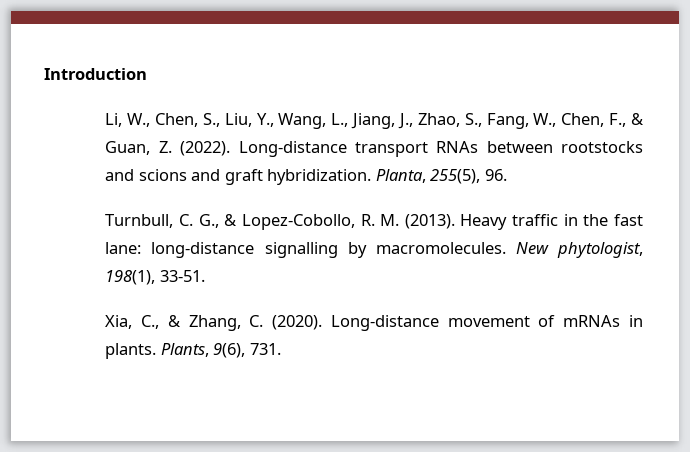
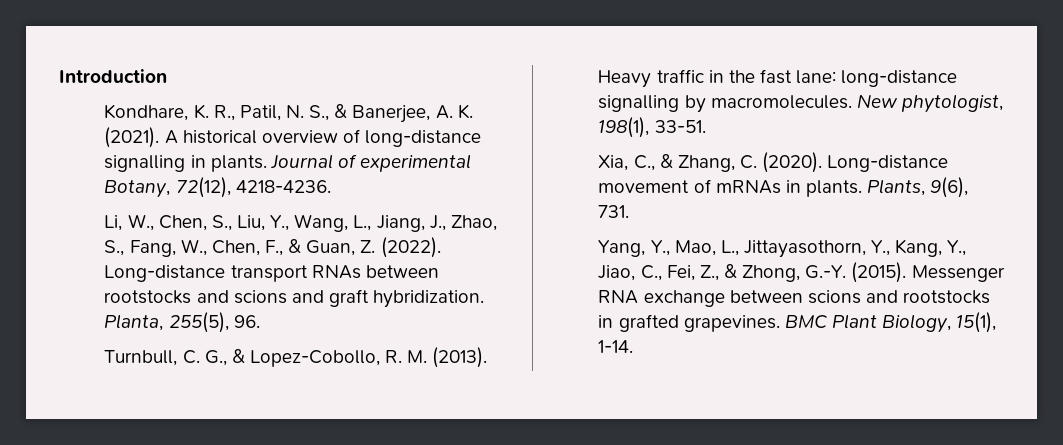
(147, 74) none -> [104,104,473,123] [104,127,482,148] [104,154,472,172] [104,177,331,198] // Kondhare, K. R., Patil, N. S., & Banerjee, A. K. (2021). A historical overview of long-distance signalling in plants. Journal of experimental Botany, 72(12), 4218-4236.
(281, 349) none -> [598,239,967,258] [598,262,1005,283] [598,290,991,307] [598,312,997,333] [598,340,634,353] // Yang, Y., Mao, L., Jittayasothorn, Y., Kang, Y., Jiao, C., Fei, Z., & Zhong, G.-Y. (2015). Messenger RNA exchange between scions and rootstocks in grafted grapevines. BMC Plant Biology, 15(1), 1-14.

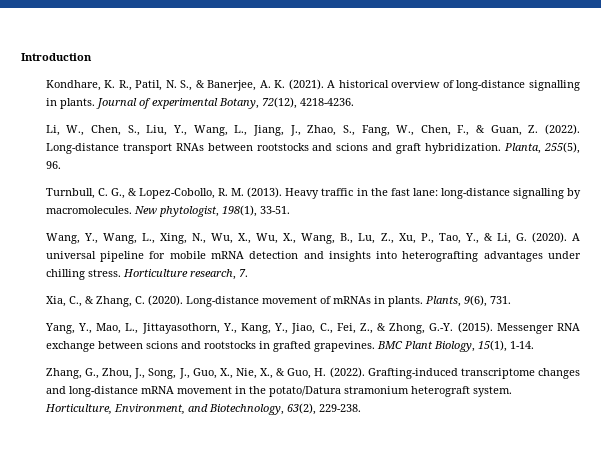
(706, 126) none -> [45,232,581,244] [45,251,581,262] [45,269,248,280] // Wang, Y., Wang, L., Xing, N., Wu, X., Wu, X., Wang, B., Lu, Z., Xu, P., Tao, Y., & Li, G. (2020). A universal pipeline for mobile mRNA detection and insights into heterografting advantages under chilling stress. Horticulture research, 7.
(634, 346) none -> [45,367,580,379] [45,386,512,397] [44,403,361,415] // Zhang, G., Zhou, J., Song, J., Guo, X., Nie, X., & Guo, H. (2022). Grafting-induced transcriptome changes and long-distance mRNA movement in the potato/Datura stramonium heterograft system. Horticulture, Environment, and Biotechnology, 63(2), 229-238.

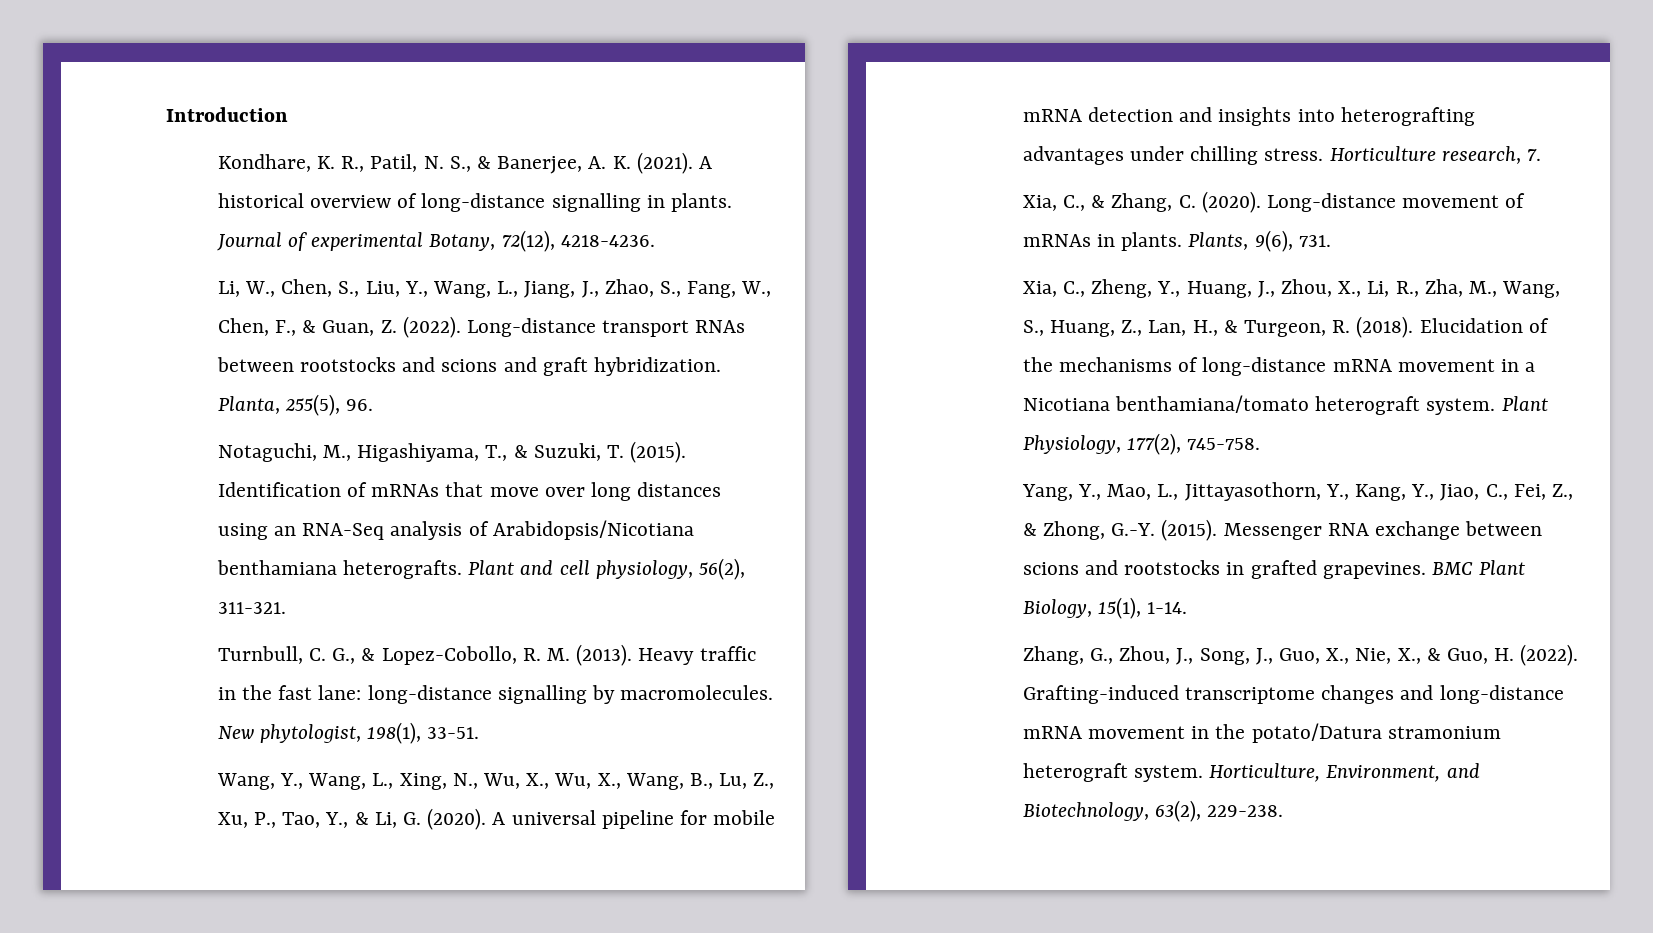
(61, 165) none -> [217,441,687,463] [217,482,722,501] [217,520,694,540] [216,558,745,580] [217,602,286,614] // Notaguchi, M., Higashiyama, T., & Suzuki, T. (2015). Identification of mRNAs that move over long distances using an RNA-Seq analysis of Arabidopsis/Nicotiana benthamiana heterografts. Plant and cell physiology, 56(2), 311-321.
(511, 300) none -> [1022,279,1561,298] [1022,316,1549,338] [1022,357,1536,376] [1022,395,1548,415] [1022,433,1261,455] // Xia, C., Zheng, Y., Huang, J., Zhou, X., Li, R., Zha, M., Wang, S., Huang, Z., Lan, H., & Turgeon, R. (2018). Elucidation of the mechanisms of long-distance mRNA movement in a Nicotiana benthamiana/tomato heterograft system. Plant Physiology, 177(2), 745-758.

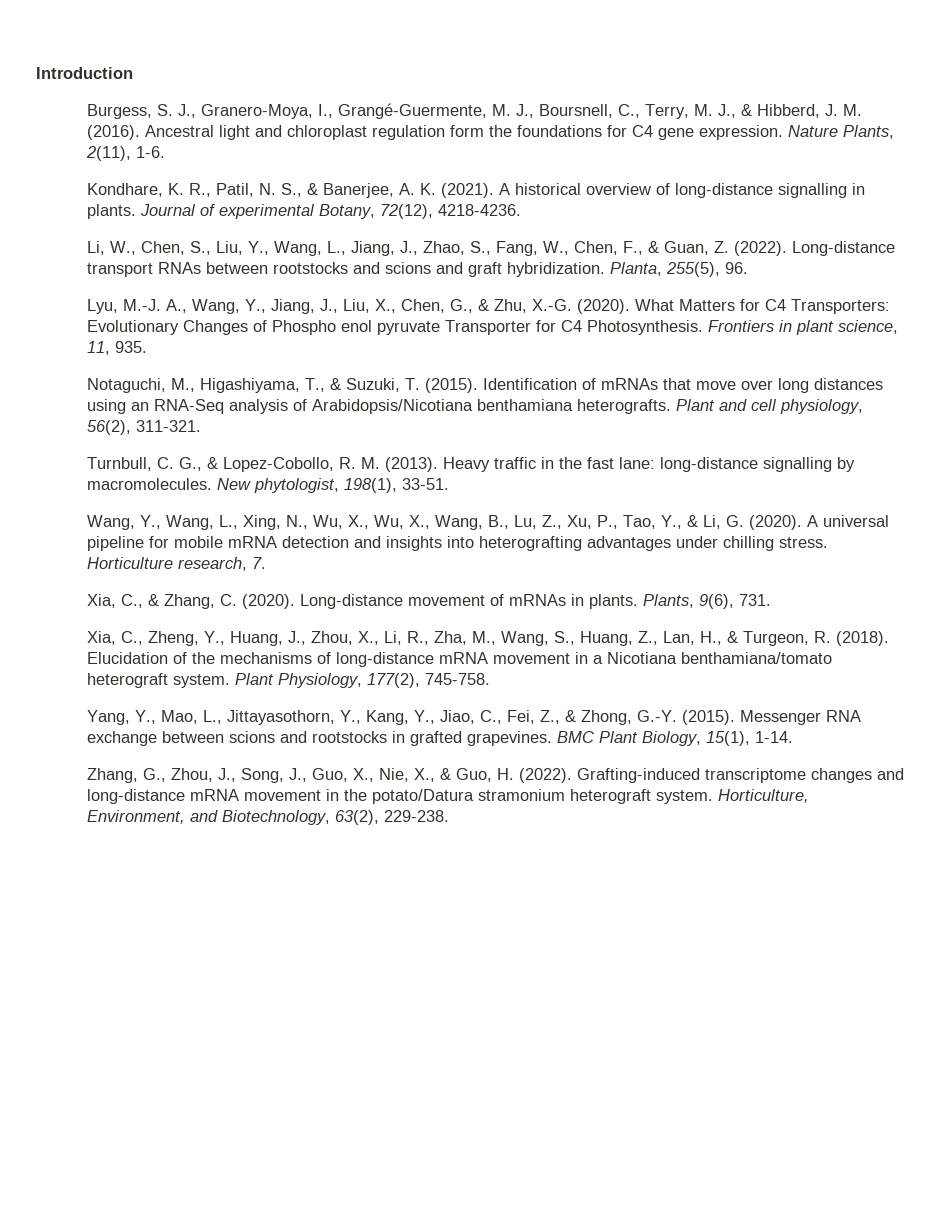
(288, 114) none -> [86,103,862,119] [86,125,894,140] [85,146,165,161] // Burgess, S. J., Granero-Moya, I., Grangé-Guermente, M. J., Boursnell, C., Terry, M. J., & Hibberd, J. M. (2016). Ancestral light and chloroplast regulation form the foundations for C4 gene expression. Nature Plants, 2(11), 1-6.
(374, 405) none -> [86,299,890,314] [86,320,898,335] [86,341,147,355] // Lyu, M.-J. A., Wang, Y., Jiang, J., Liu, X., Chen, G., & Zhu, X.-G. (2020). What Matters for C4 Transporters: Evolutionary Changes of Phospho enol pyruvate Transporter for C4 Photosynthesis. Frontiers in plant science, 11, 935.

